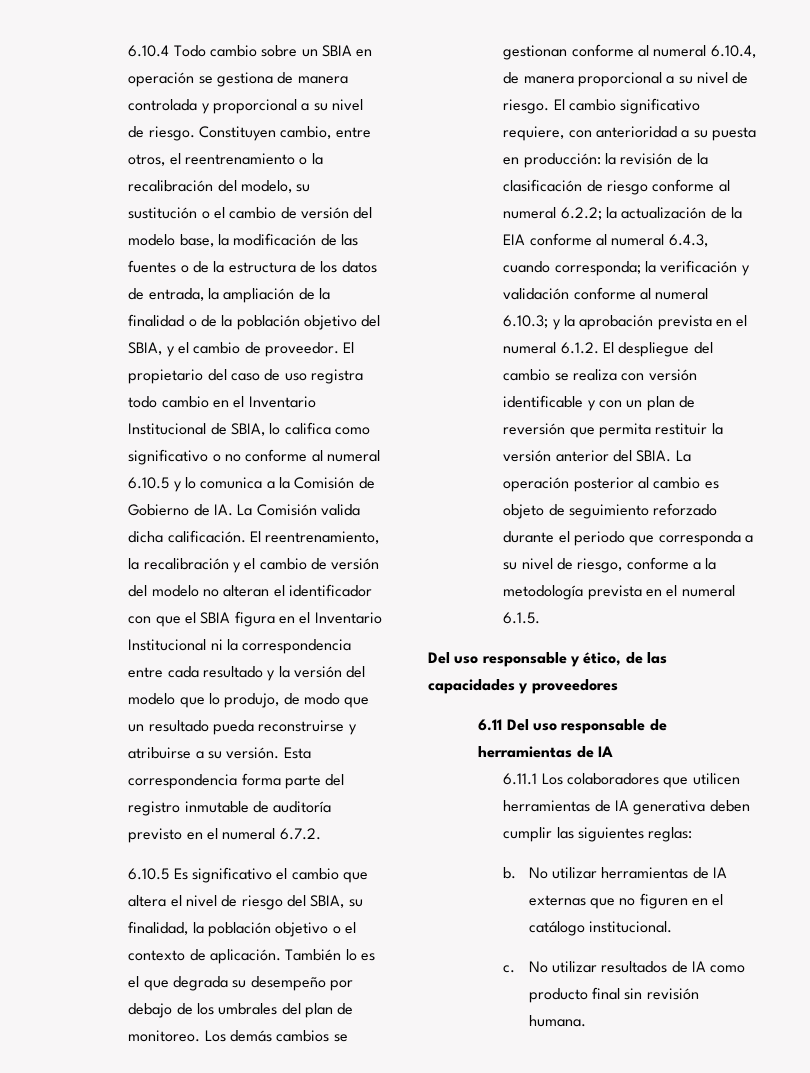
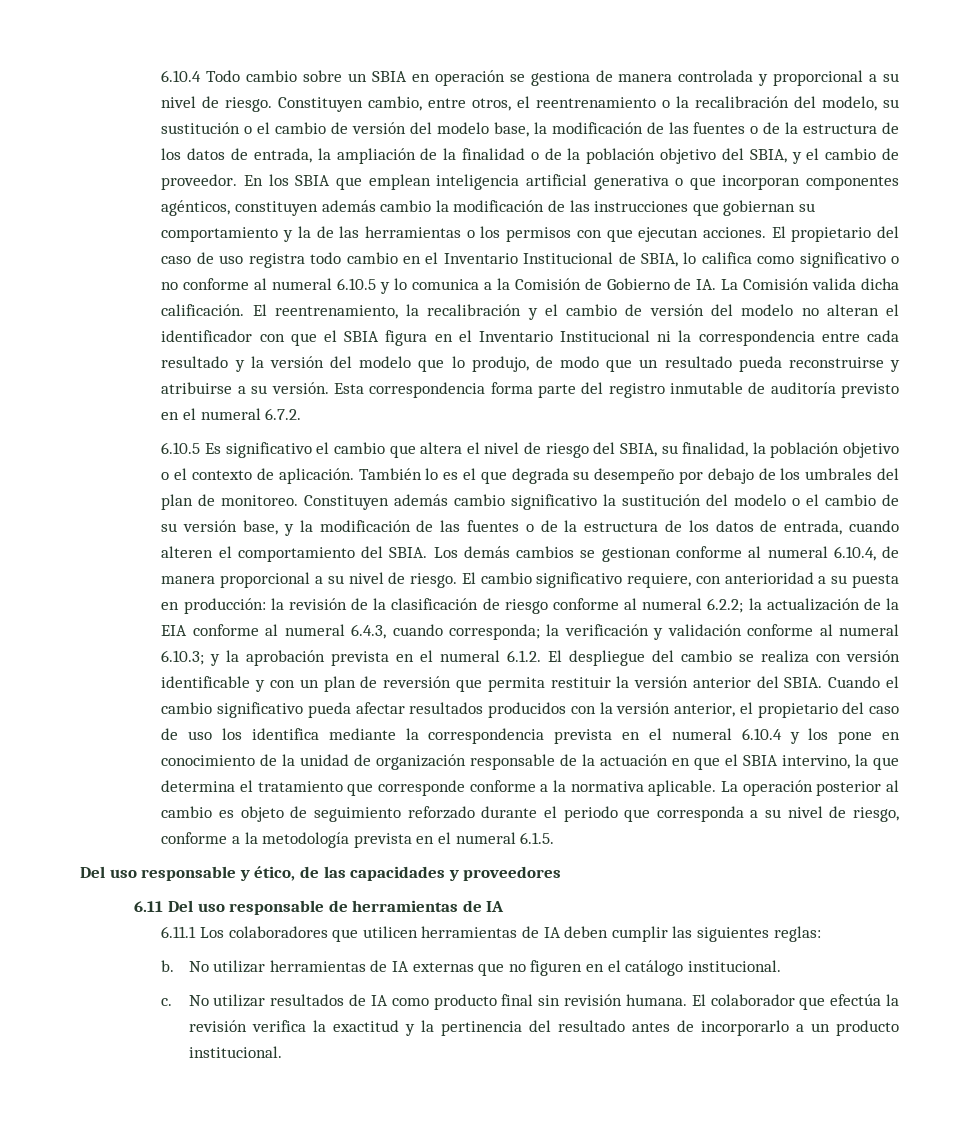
(340, 349) none -> [244,174,900,190] [161,200,815,216] [161,226,766,242] En los SBIA que emplean inteligencia artificial generativa o que incorporan componentes agénticos, constituyen además cambio la modificación de las instrucciones que gobiernan su comportamiento y la de las herramientas o los permisos con que ejecutan acciones.
(201, 1036) none -> [304,494,899,510] [161,520,899,536] [161,546,428,562] Constituyen además cambio significativo la sustitución del modelo o el cambio de su versión base, y la modificación de las fuentes o de la estructura de los datos de entrada, cuando alteren el comportamiento del SBIA.
(672, 456) none -> [828,676,899,688] [161,702,899,718] [161,728,900,744] [161,754,899,770] [161,780,717,796] Cuando el cambio significativo pueda afectar resultados producidos con la versión anterior, el propietario del caso de uso los identifica mediante la correspondencia prevista en el numeral 6.10.4 y los pone en conocimiento de la unidad de organización responsable de la actuación en que el SBIA intervino, la que determina el tratamiento que corresponde conforme a la normativa aplicable.
[633,800,706,815] generativa -> (561, 932) none
(586, 1021) none -> [691,994,899,1010] [188,1020,899,1036] [188,1046,282,1058] El colaborador que efectúa la revisión verifica la exactitud y la pertinencia del resultado antes de incorporarlo a un producto institucional.

